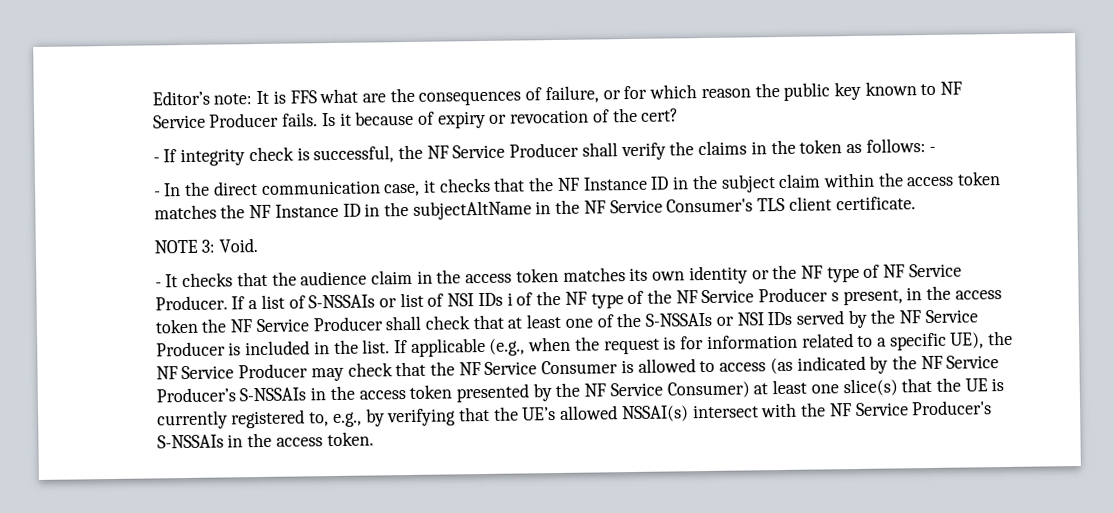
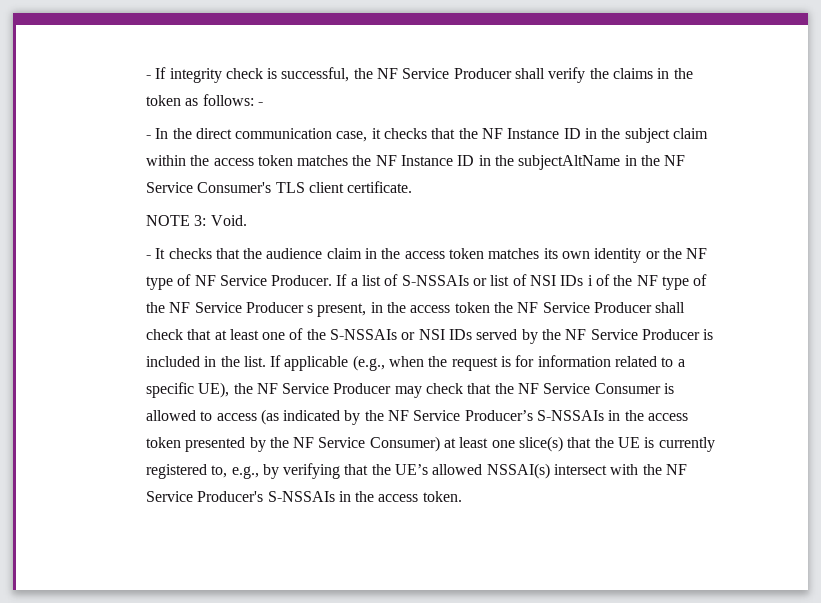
[151,81,963,106] [152,107,680,129] Editor’s note: It is FFS what are the consequences of failure, or for which reason the public key known to NF Service Producer fails. Is it because of expiry or revocation of the cert? // -> (145, 77) none

